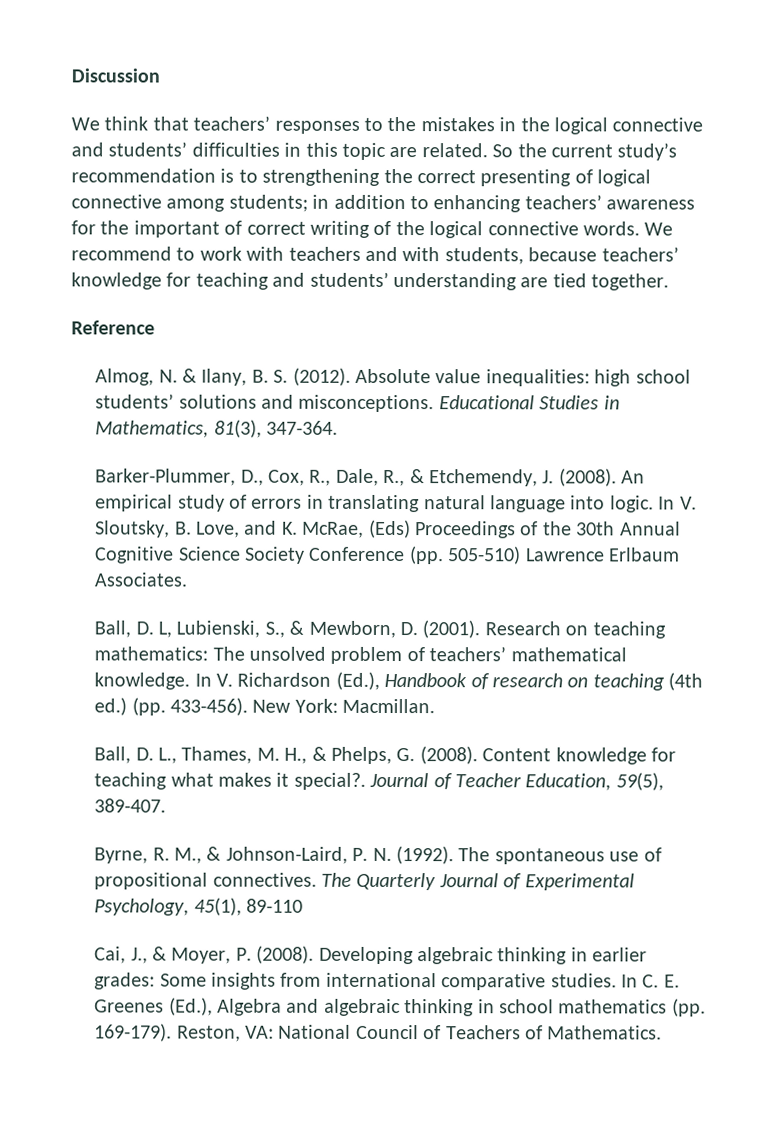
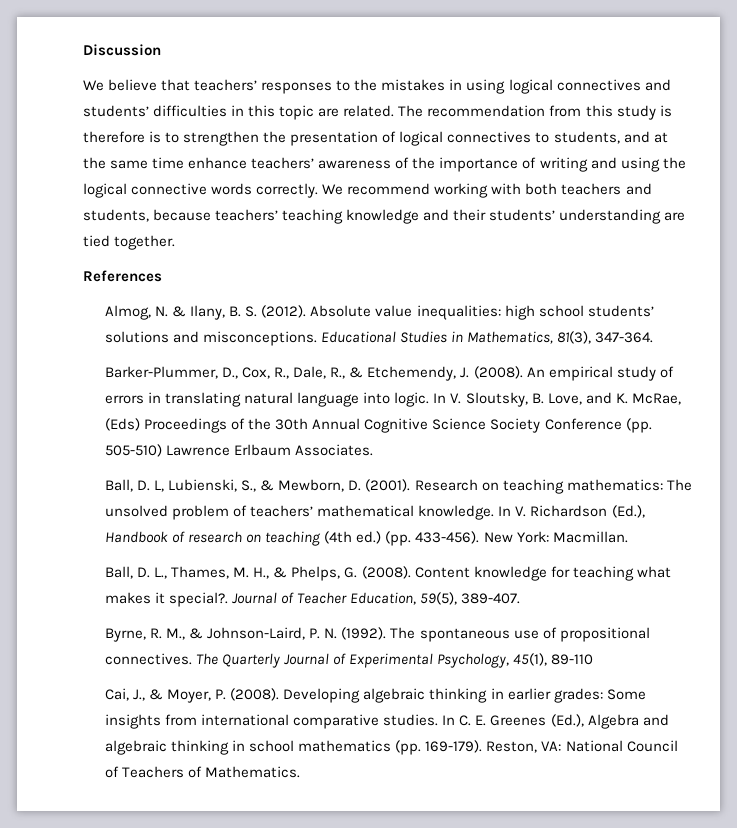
[104,116,149,131] think -> [108,79,158,91] believe
[520,117,704,135] the logical connective -> [466,79,641,94] using logical connectives
[492,142,678,161] [71,168,652,187] [71,194,696,213] [71,220,674,239] [71,246,285,261] So the current study’s recommendation is to strengthening the correct presenting of logical connective among students; in addition to enhancing teachers’ awareness for the important of correct writing of the logical connective words. We recommend to work with -> [398,105,672,120] [83,131,668,146] [83,157,686,172] [83,183,558,198] The recommendation from this study is therefore is to strengthen the presentation of logical connectives to students, and at the same time enhance teachers’ awareness of the importance of writing and using the logical connective words correctly. We recommend working with both
[402,247,441,262] with -> (652, 189) none
[71,272,306,290] knowledge for teaching and -> [282,209,487,224] teaching knowledge and their
[71,320,155,335] Reference -> [83,270,162,282] References

